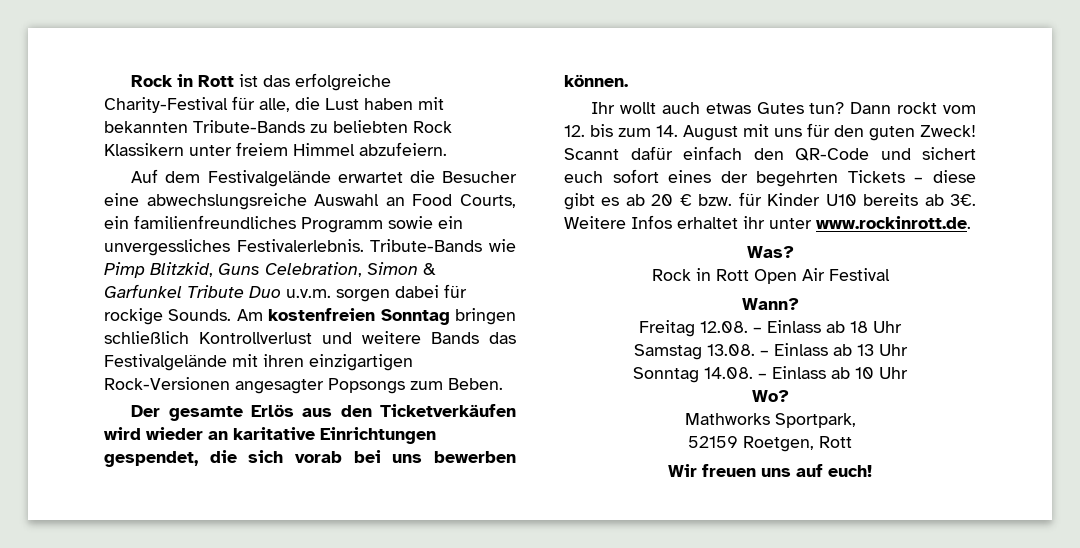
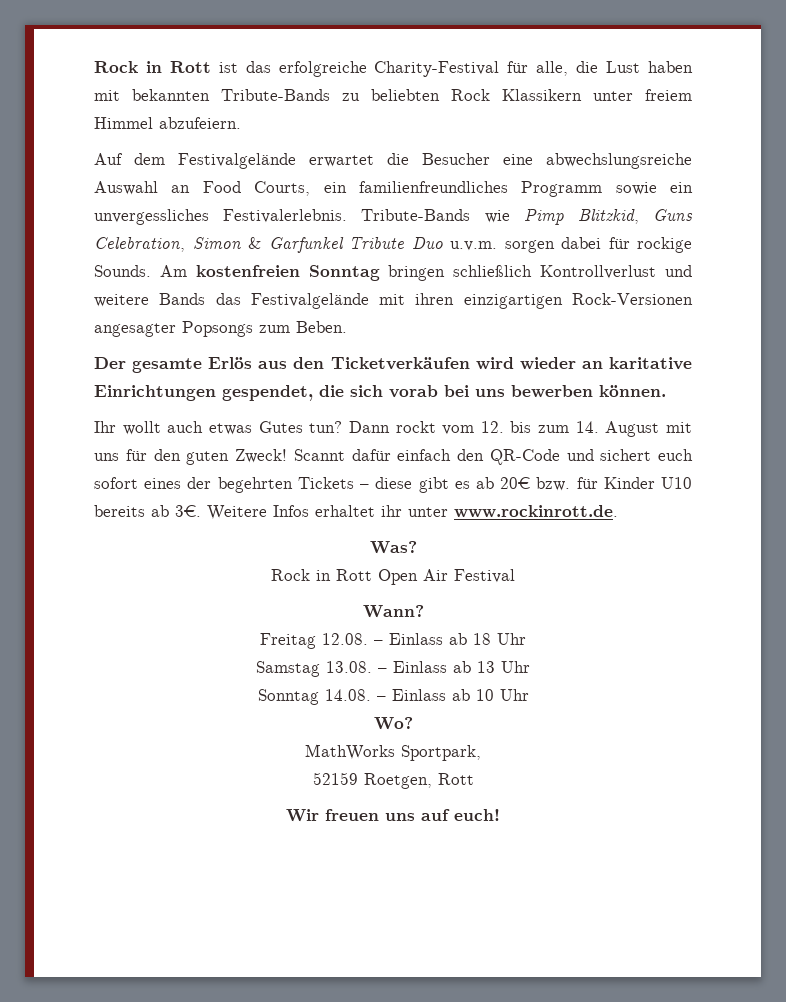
[651,194,692,206] 20 € -> [500,477,531,489] 20€
[684,413,770,425] Mathworks -> [305,744,395,760] MathWorks

